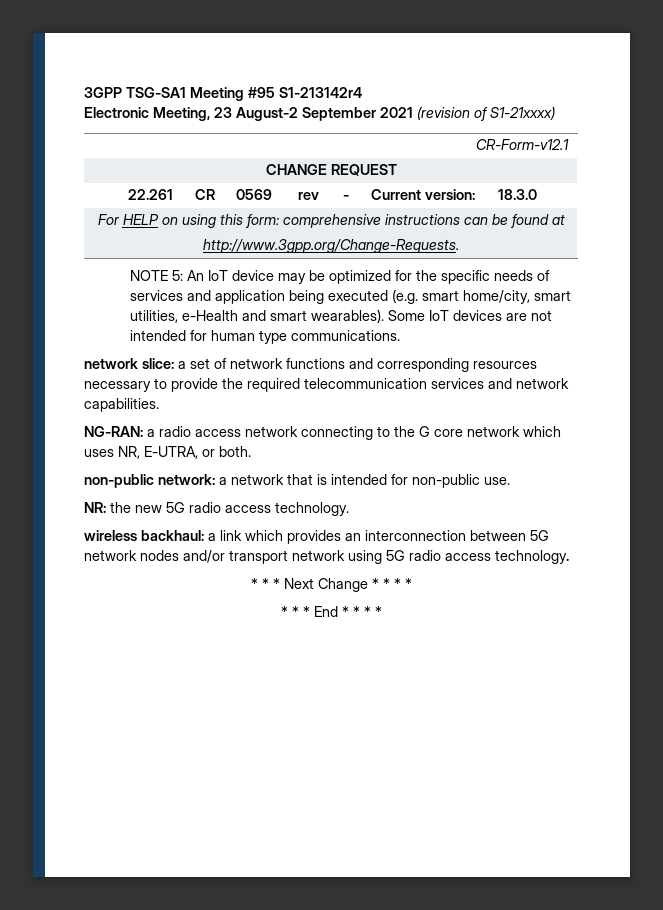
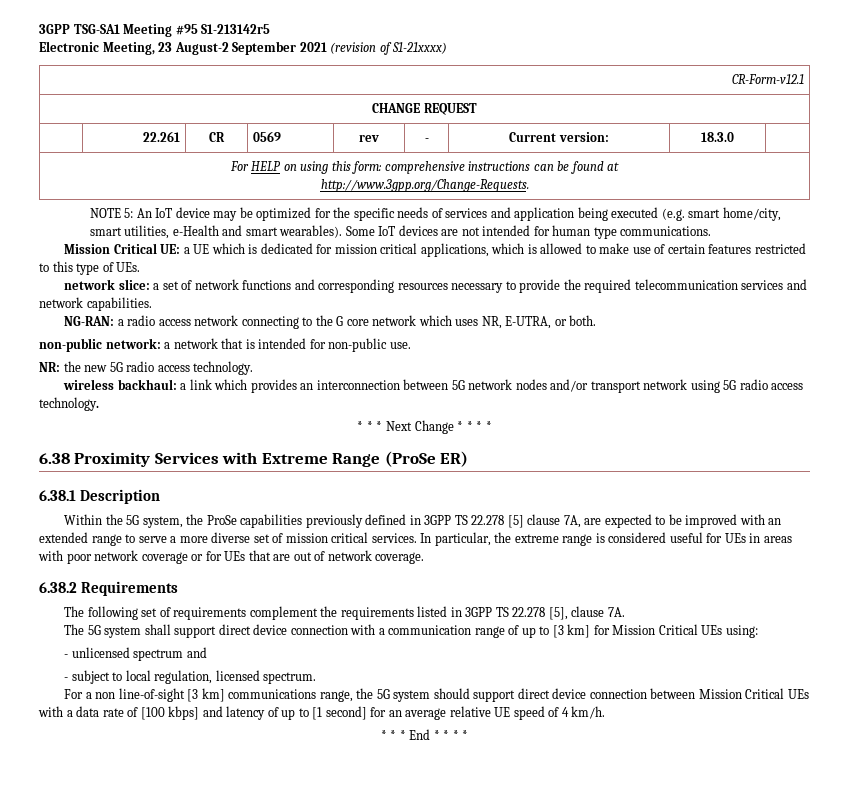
[279,87,362,98] S1-213142r4 -> [201,24,271,34] S1-213142r5
(400, 335) none -> [64,243,806,257] [39,261,141,275] // Mission Critical UE: a UE which is dedicated for mission critical applications, which is allowed to make use of certain features restricted to this type of UEs.
(412, 583) none -> [39,451,469,467] [39,489,160,504] [64,514,782,528] [39,532,792,546] [38,550,425,564] [39,581,178,596] [64,606,625,620] [64,624,758,638] [64,647,207,661] [64,670,317,684] [64,688,809,702] [38,706,606,720] // 6.38 Proximity Services with Extreme Range (ProSe ER) // 6.38.1 Description // Within the 5G system, the ProSe capabilities previously defined in 3GPP TS 22.278 [5] clause 7A, are expected to be improved with an extended range to serve a more diverse set of mission critical services. In particular, the extreme range is considered useful for UEs in areas with poor network coverage or for UEs that are out of network coverage. // 6.38.2 Requirements // The following set of requirements complement the requirements listed in 3GPP TS 22.278 [5], clause 7A. // The 5G system shall support direct device connection with a communication range of up to [3 km] for Mission Critical UEs using: // - unlicensed spectrum and // - subject to local regulation, licensed spectrum. // For a non line-of-sight [3 km] communications range, the 5G system should support direct device connection between Mission Critical UEs with a data rate of [100 kbps] and latency of up to [1 second] for an average relative UE speed of 4 km/h.

